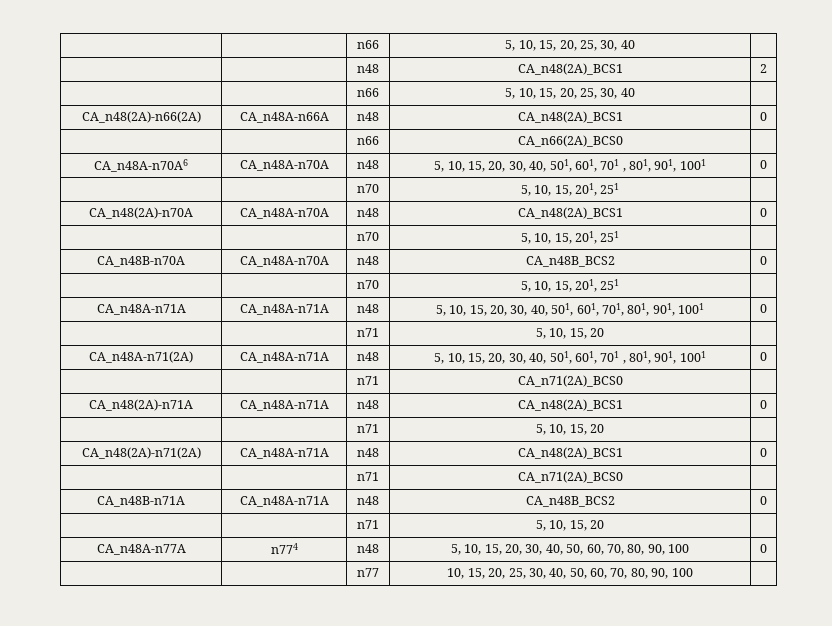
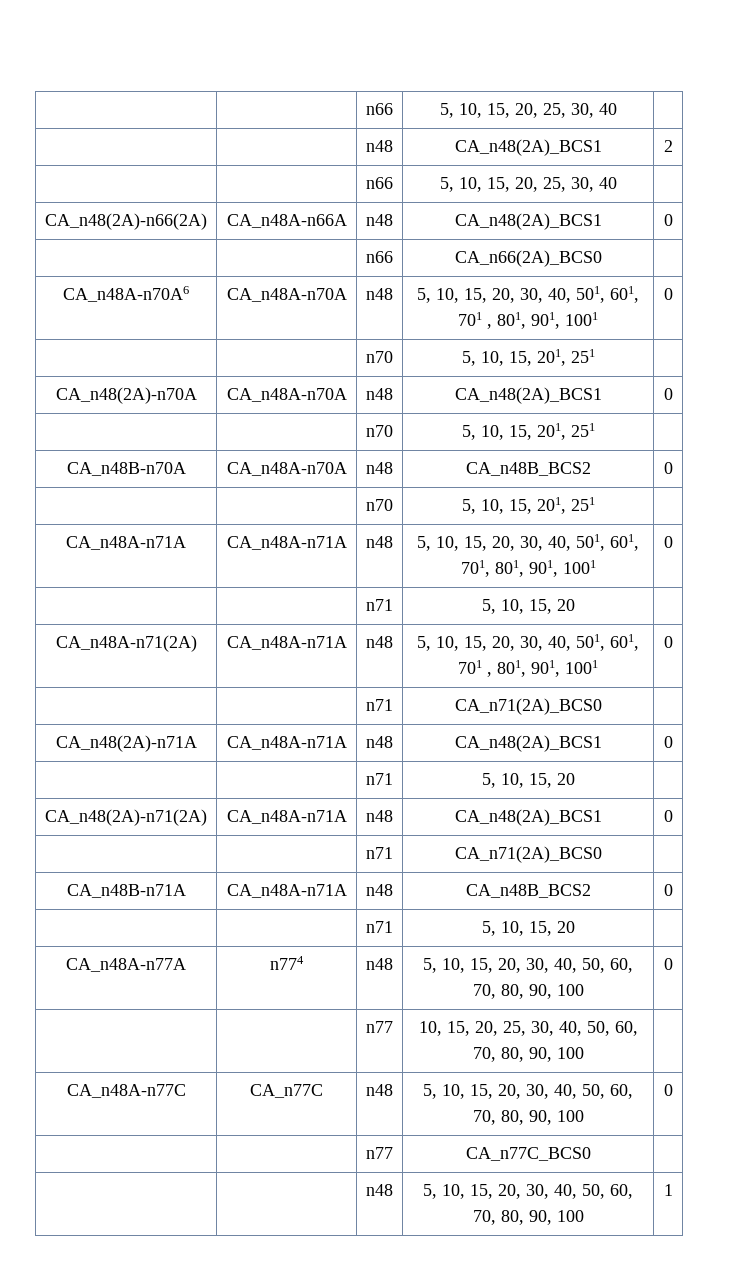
(693, 572) none -> [66,1084,186,1098] [250,1084,323,1098] [366,1084,393,1096] [422,1084,633,1099] [472,1110,584,1125] [663,1084,673,1096] [366,1147,393,1159] [465,1147,591,1161] [366,1184,393,1196] [422,1184,633,1199] [472,1210,584,1225] [663,1184,673,1196] // CA_n48A-n77C | CA_n77C | n48 | 5, 10, 15, 20, 30, 40, 50, 60, 70, 80, 90, 100 | 0 // | | n77 | CA_n77C_BCS0 | // | | n48 | 5, 10, 15, 20, 30, 40, 50, 60, 70, 80, 90, 100 | 1

